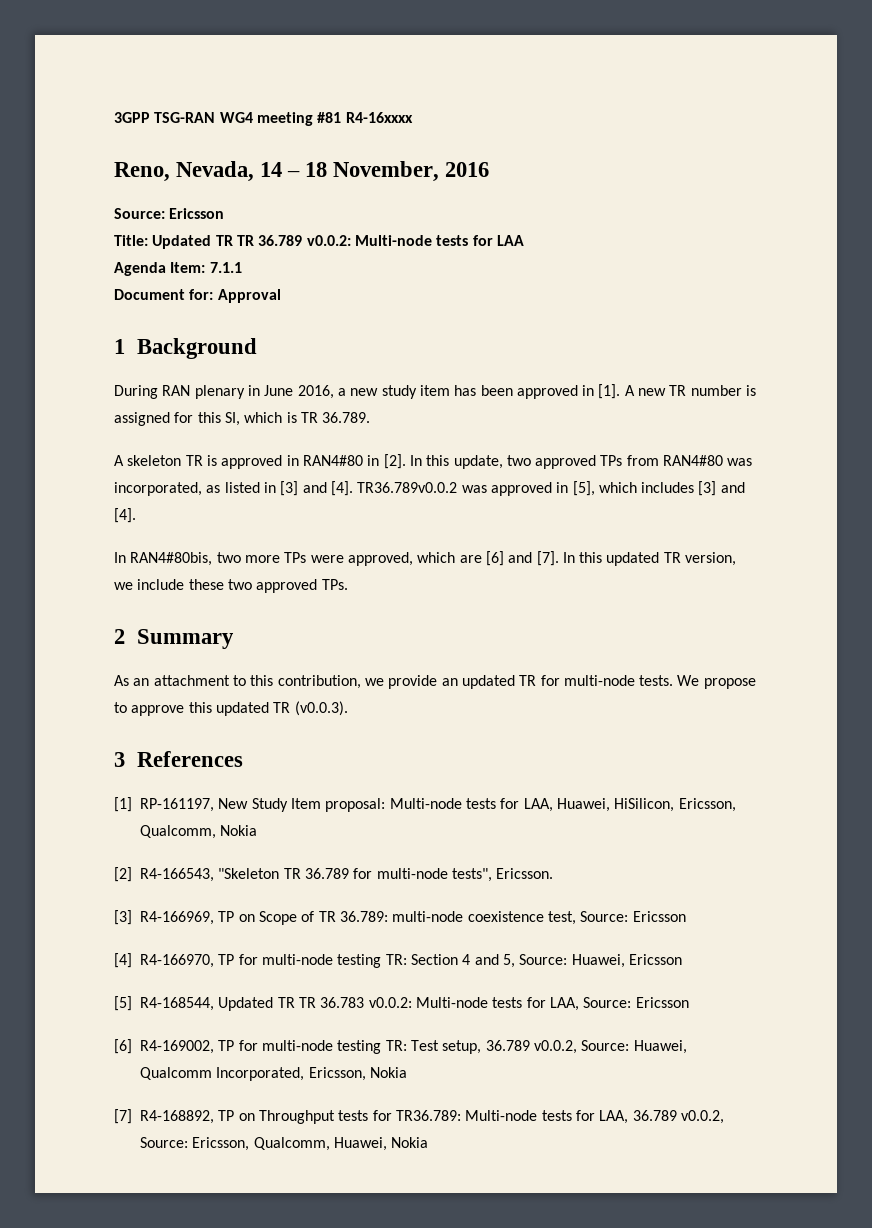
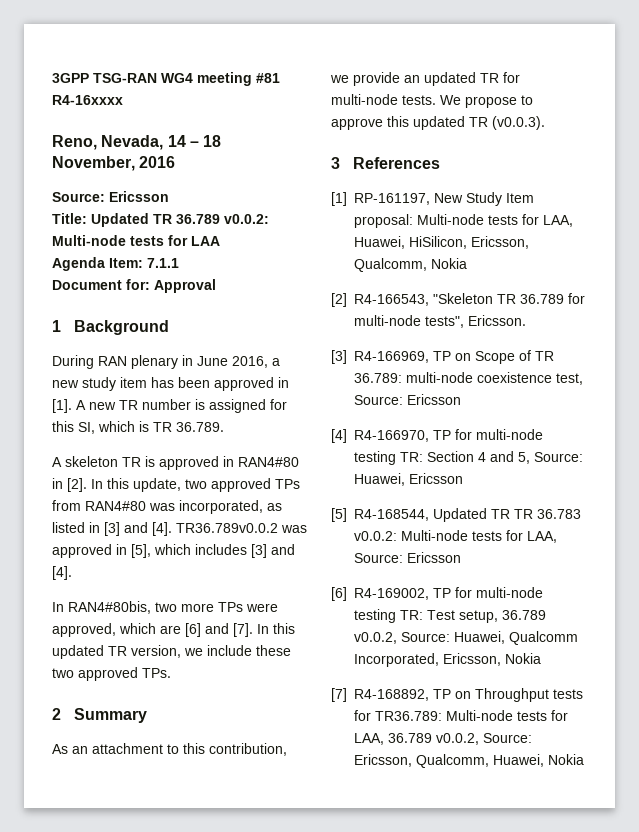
[236,235,254,246] TR -> (172, 219) none

